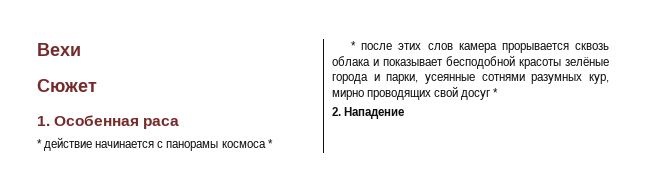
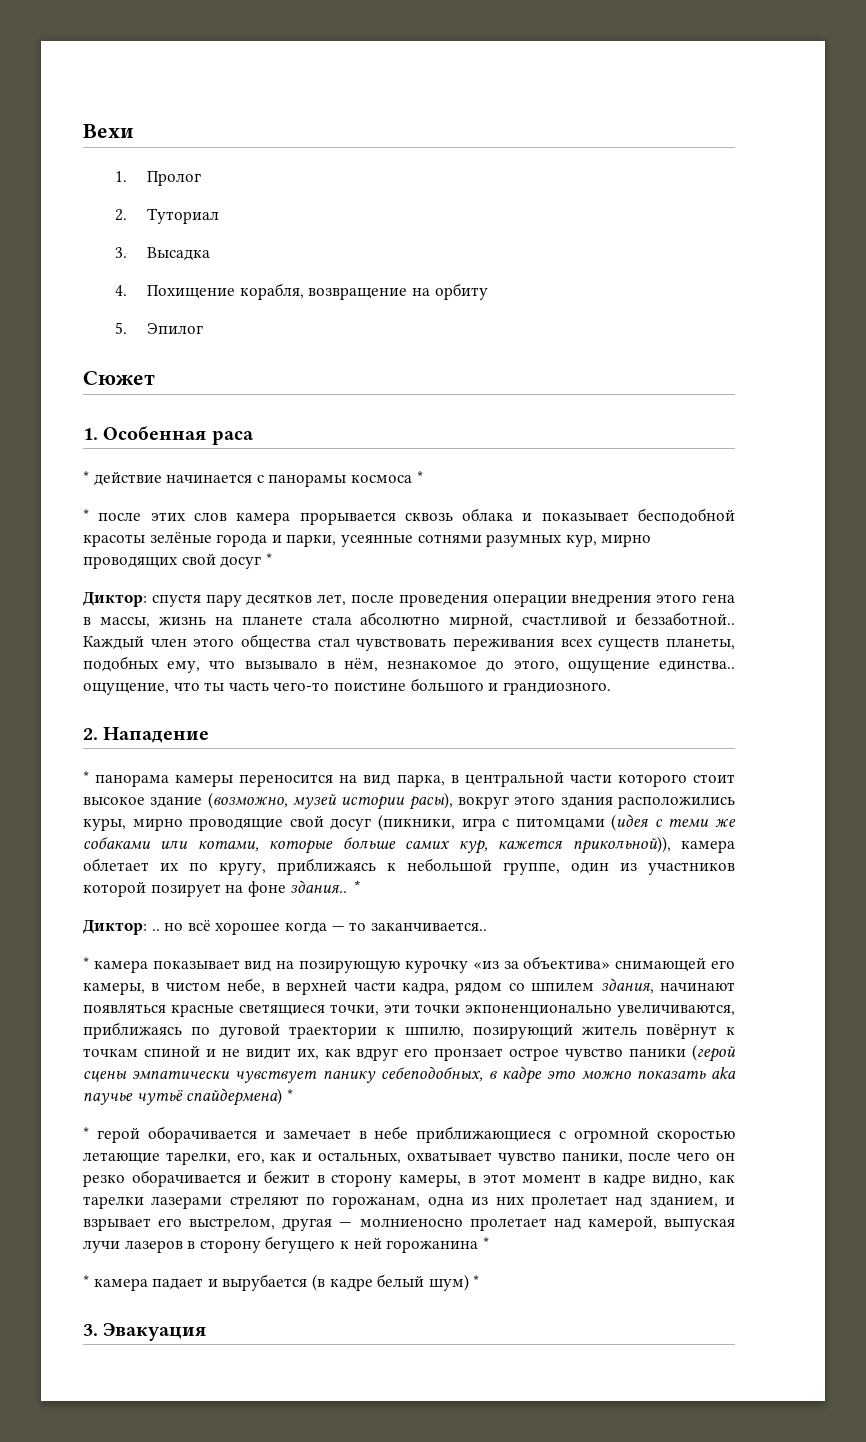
(81, 49) none -> [115,171,202,186] [115,208,220,224] [115,247,211,261] [115,283,488,300] [115,322,204,334] // 1. Пролог // 2. Туториал // 3. Высадка // 4. Похищение корабля, возвращение на орбиту // 5. Эпилог
[332,107,405,119] 2. Нападение -> [83,592,735,607] [83,612,735,629] [83,634,735,651] [83,656,735,673] [83,678,611,695] [83,727,210,743] [83,771,735,787] [83,792,735,810] [83,814,737,831] [83,836,736,854] [83,858,735,875] [83,880,360,897] [83,920,487,935] [83,956,735,973] [83,978,735,995] [83,1004,735,1017] [83,1022,735,1039] [83,1044,736,1062] [83,1066,736,1084] [83,1088,293,1106] [83,1126,735,1143] [83,1152,736,1165] [83,1170,735,1187] [83,1196,736,1209] [83,1215,735,1231] [83,1236,489,1253] [83,1274,480,1291] [83,1323,207,1341] Диктор: спустя пару десятков лет, после проведения операции внедрения этого гена в массы, жизнь на планете стала абсолютно мирной, счастливой и беззаботной.. Каждый член этого общества стал чувствовать переживания всех существ планеты, подобных ему, что вызывало в нём, незнакомое до этого, ощущение единства.. ощущение, что ты часть чего-то поистине большого и грандиозного. // 2. Нападение // * панорама камеры переносится на вид парка, в центральной части которого стоит высокое здание (возможно, музей истории расы), вокруг этого здания расположились куры, мирно проводящие свой досуг (пикники, игра с питомцами (идея с теми же собаками или котами, которые больше самих кур, кажется прикольной)), камера облетает их по кругу, приближаясь к небольшой группе, один из участников которой позирует на фоне здания.. * // Диктор: .. но всё хорошее когда — то заканчивается.. // * камера показывает вид на позирующую курочку «из за объектива» снимающей его камеры, в чистом небе, в верхней части кадра, рядом со шпилем здания, начинают появляться красные светящиеся точки, эти точки экпоненционально увеличиваются, приближаясь по дуговой траектории к шпилю, позирующий житель повёрнут к точкам спиной и не видит их, как вдруг его пронзает острое чувство паники (герой сцены эмпатически чувствует панику себеподобных, в кадре это можно показать aka паучье чутьё спайдермена) * // * герой оборачивается и замечает в небе приближающиеся с огромной скоростью летающие тарелки, его, как и остальных, охватывает чувство паники, после чего он резко оборачивается и бежит в сторону камеры, в этот момент в кадре видно, как тарелки лазерами стреляют по горожанам, одна из них пролетает над зданием, и взрывает его выстрелом, другая — молниеносно пролетает над камерой, выпуская лучи лазеров в сторону бегущего к ней горожанина * // * камера падает и вырубается (в кадре белый шум) * // 3. Эвакуация

